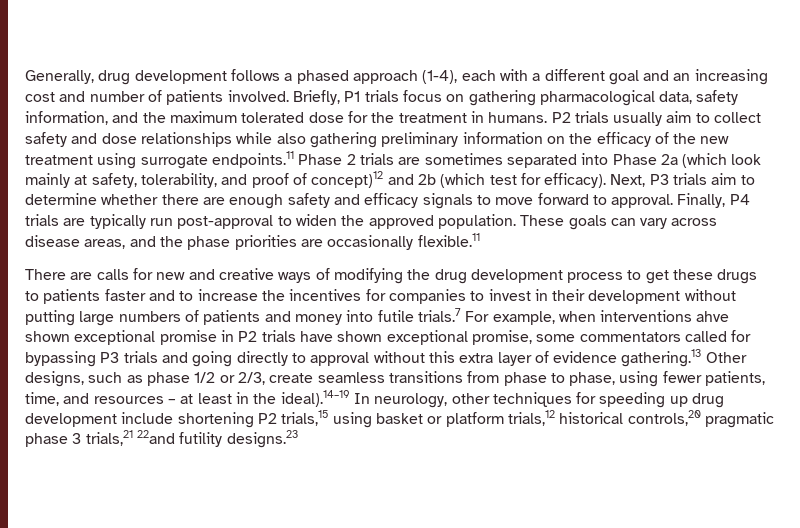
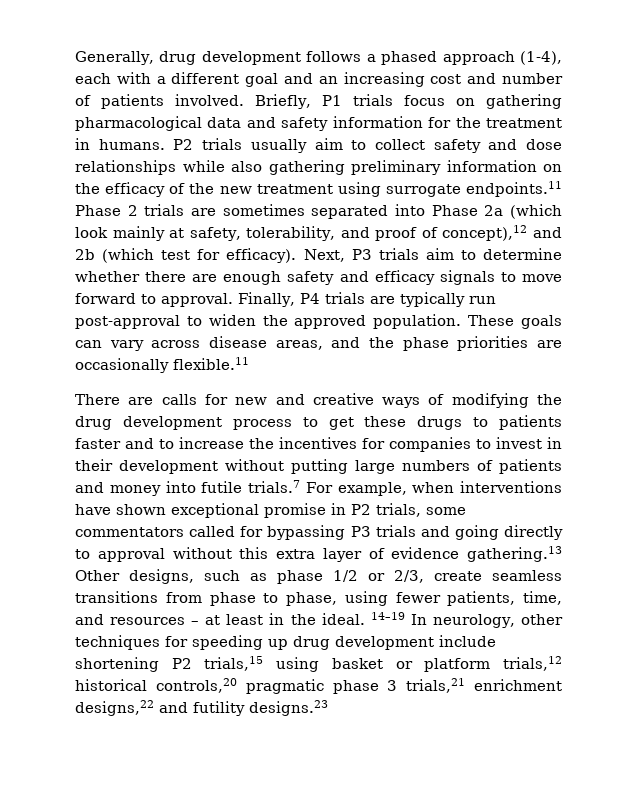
[659,90,739,105] [25,111,344,125] data, safety information, and the maximum tolerated dose -> [207,116,423,131] data and safety information
[311,171,384,188] concept)12 -> [442,225,528,241] concept),12
[696,311,730,322] ahve -> [75,504,111,515] have
[261,330,532,345] trials have shown exceptional promise, -> [376,503,421,517] trials,
[280,390,350,407] ideal).14–19 -> [321,612,405,625] ideal. 14–19
[136,430,175,444] 22and -> [473,679,562,691] [75,700,188,716] enrichment designs,22 and

